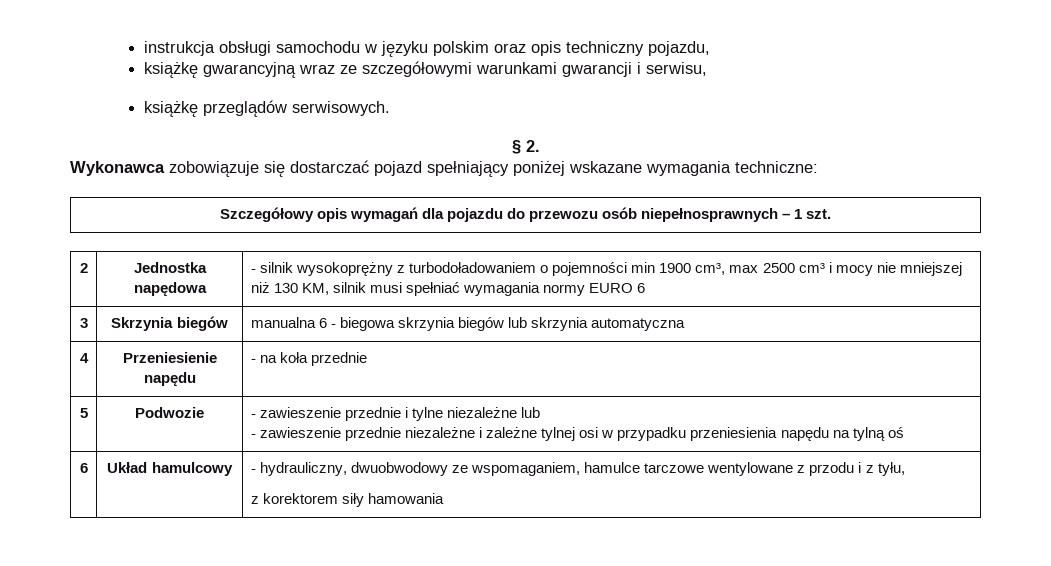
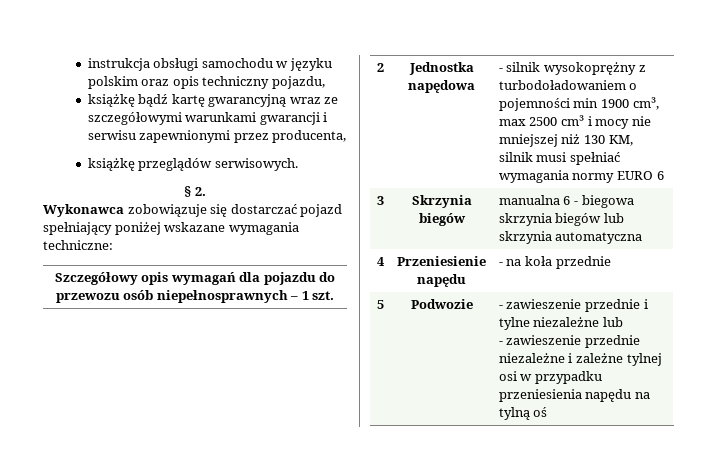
(199, 70) none -> [138,94,205,107] bądź kartę
[646,62,708,76] serwisu, -> [87,130,347,143] serwisu zapewnionymi przez producenta,
[79,463,88,473] [107,462,233,476] [250,462,905,476] [250,493,445,507] // 6 | Układ hamulcowy | - hydrauliczny, dwuobwodowy ze wspomaganiem, hamulce tarczowe wentylowane z przodu i z tyłu, // z korektorem siły hamowania -> (548, 412) none

